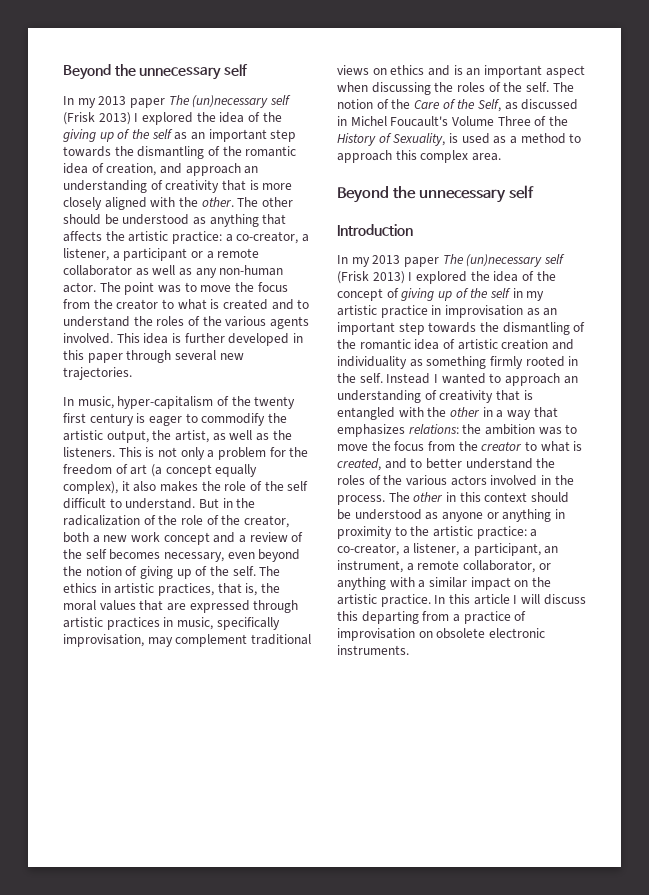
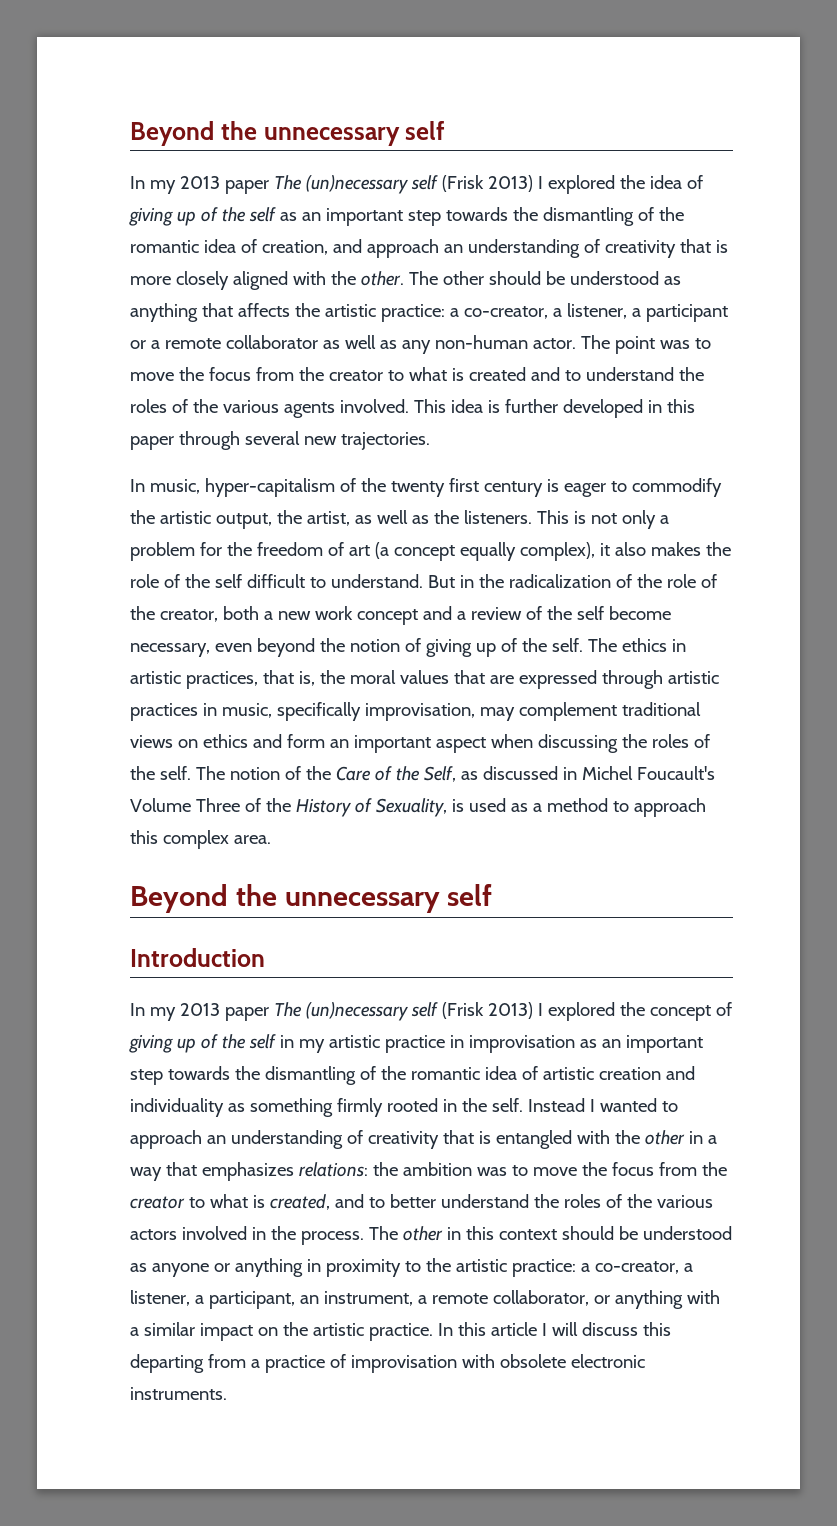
[262,112,282,122] the -> (703, 182) none
[109,549,161,560] becomes -> [608,606,671,620] become
[453,65,463,75] is -> [286,734,325,748] form
[493,271,556,282] idea of the -> (645, 1009) none
[418,631,433,638] on -> [461,1354,495,1368] with

